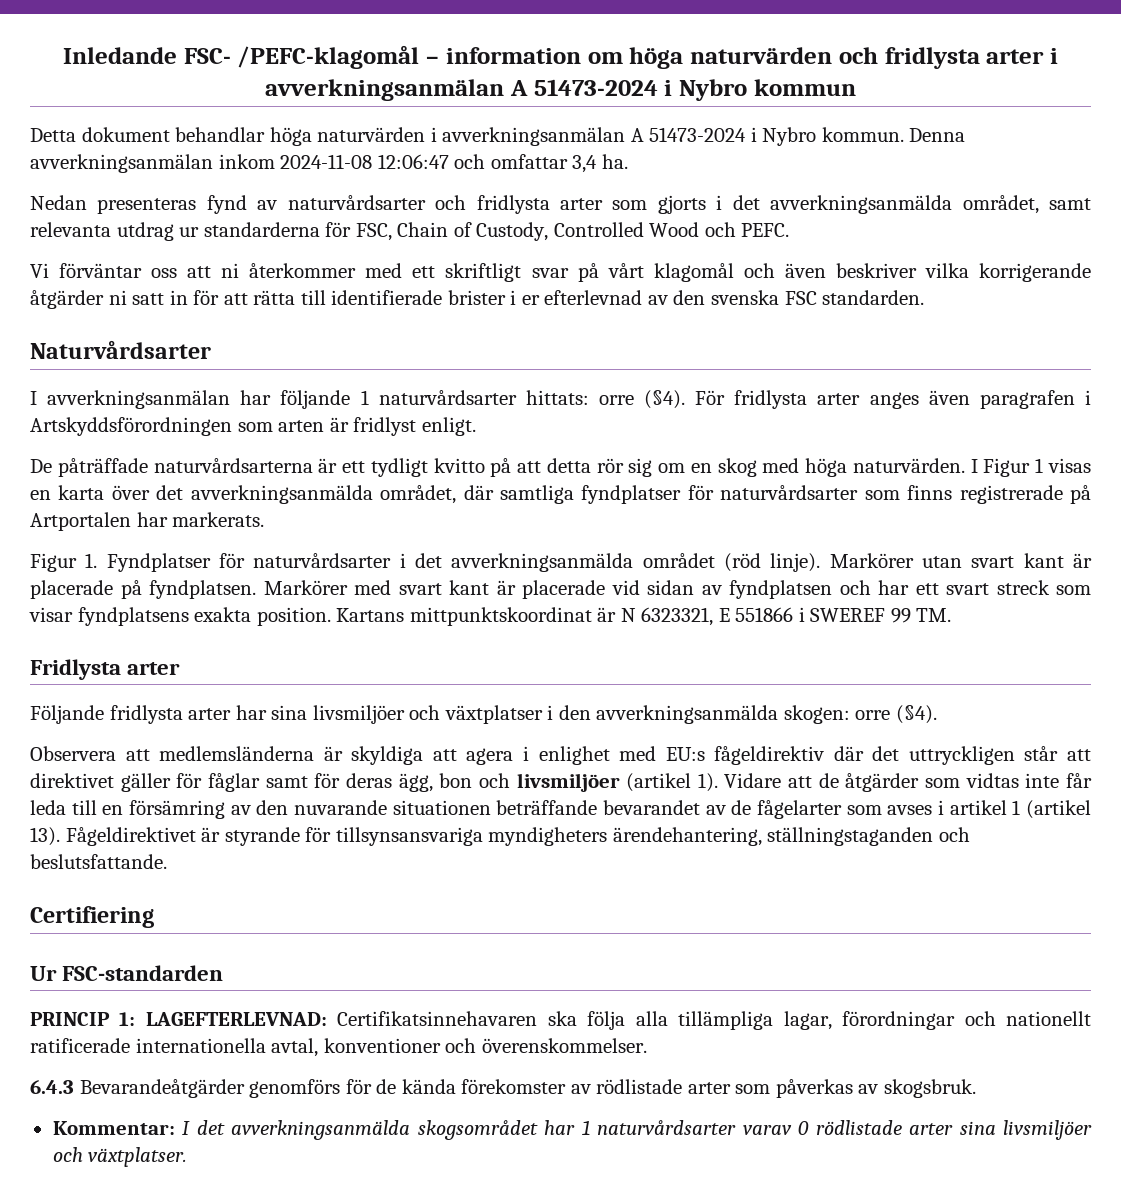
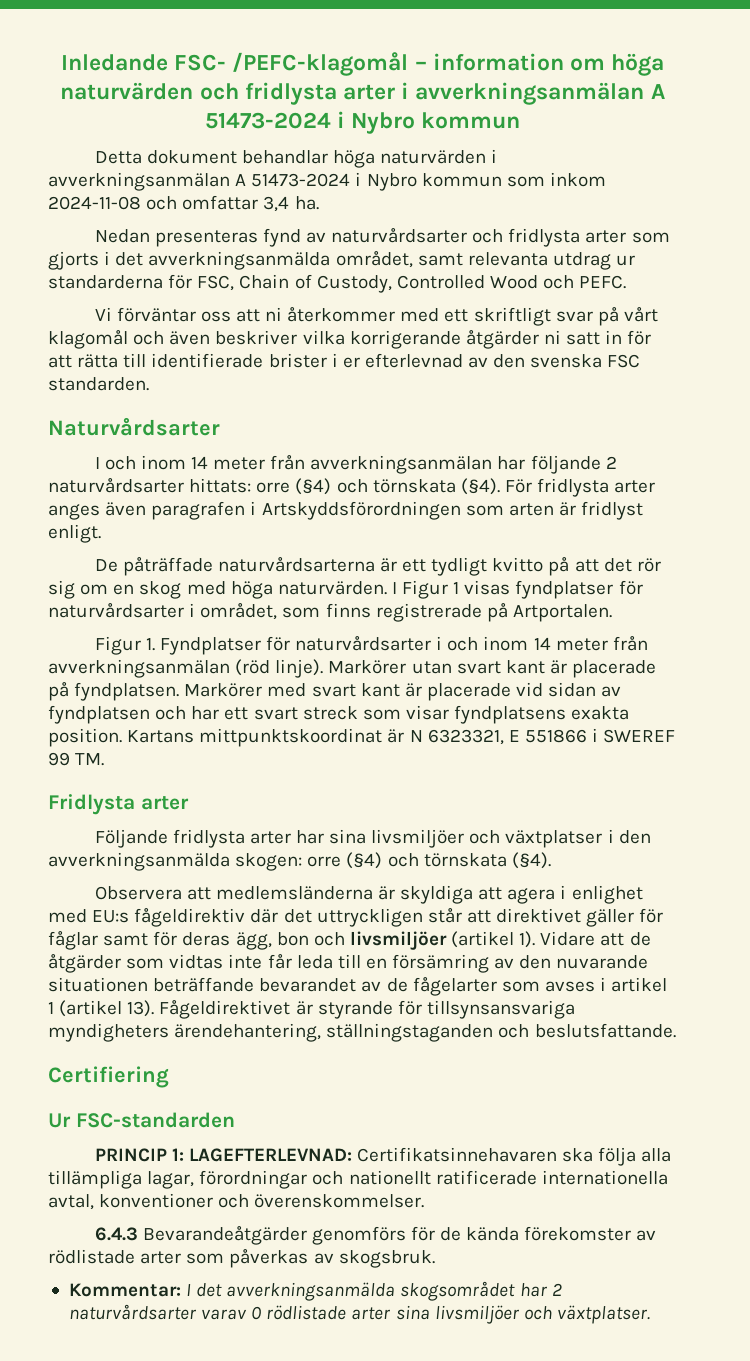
[821,127,966,142] [30,154,213,173] kommun. Denna avverkningsanmälan -> [421,173,545,187] kommun som
[377,154,449,169] 12:06:47 -> (141, 203) none
(37, 398) none -> [104,455,306,470] och inom 14 meter från
[360,390,369,405] 1 -> [605,456,617,469] 2
(634, 400) none -> [295,478,456,495] (§4) och törnskata
[546,458,591,473] detta -> [603,558,632,572] det
[30,485,574,504] en karta över det avverkningsanmälda området, där samtliga -> (511, 587) none
(859, 492) none -> [189,603,278,620] i området,
[30,512,265,531] Artportalen har markerats. -> [512,604,612,622] Artportalen.
[415,553,715,572] det avverkningsanmälda området -> [447,636,648,651] [48,659,230,678] och inom 14 meter från avverkningsanmälan
(891, 715) none -> [346,852,507,869] (§4) och törnskata
[581,1120,590,1135] 1 -> [551,1283,562,1296] 2

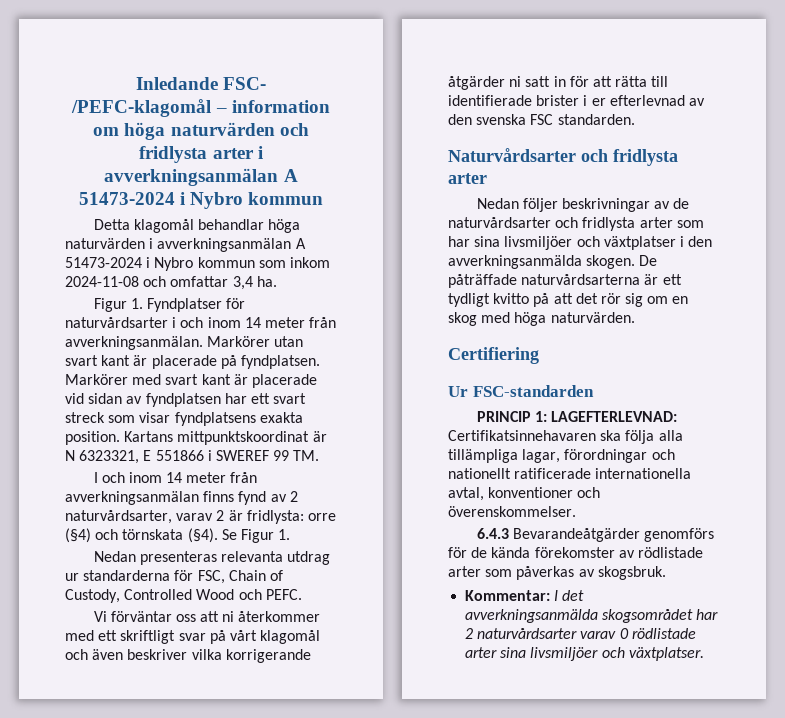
[146,150,237,164] dokument -> [133,219,194,233] klagomål
[94,228,670,247] [48,251,463,270] Nedan presenteras fynd av naturvårdsarter och fridlysta arter som gjorts i det avverkningsanmälda området, samt -> [93,298,246,312] [65,317,337,328] [65,336,304,350] [65,355,320,369] [65,374,317,388] [65,393,307,407] [65,412,303,426] [65,431,327,445] [65,450,320,464] [93,472,258,483] [65,491,298,505] [65,510,336,524] [65,528,291,543] [93,551,217,565] Figur 1. Fyndplatser för naturvårdsarter i och inom 14 meter från avverkningsanmälan. Markörer utan svart kant är placerade på fyndplatsen. Markörer med svart kant är placerade vid sidan av fyndplatsen har ett svart streck som visar fyndplatsens exakta position. Kartans mittpunktskoordinat är N 6323321, E 551866 i SWEREF 99 TM. // I och inom 14 meter från avverkningsanmälan finns fynd av 2 naturvårdsarter, varav 2 är fridlysta: orre (§4) och törnskata (§4). Se Figur 1. // Nedan presenteras
[94,455,617,474] [48,478,656,497] [48,501,644,520] [48,524,101,543] // I och inom 14 meter från avverkningsanmälan har följande 2 naturvårdsarter hittats: orre (§4) och törnskata (§4). För fridlysta arter anges även paragrafen i Artskyddsförordningen som arten är fridlyst enligt. // -> [581,149,678,166] [448,173,487,184] [476,198,690,212] [448,217,704,231] [448,236,713,250] [448,255,636,269] och fridlysta arter // Nedan följer beskrivningar av de naturvårdsarter och fridlysta arter som har sina livsmiljöer och växtplatser i den avverkningsanmälda skogen.
[391,580,643,599] [48,603,612,622] [94,636,648,655] [48,659,657,678] [48,682,622,701] [48,705,630,724] [48,728,676,747] [48,752,105,766] [48,794,189,815] [94,829,651,848] [48,852,551,871] [94,885,643,904] [48,908,664,927] [48,931,651,950] [48,954,649,973] [48,977,668,996] [48,1000,575,1019] [48,1023,676,1042] I Figur 1 visas fyndplatser för naturvårdsarter i området, som finns registrerade på Artportalen. // Figur 1. Fyndplatser för naturvårdsarter i och inom 14 meter från avverkningsanmälan (röd linje). Markörer utan svart kant är placerade på fyndplatsen. Markörer med svart kant är placerade vid sidan av fyndplatsen och har ett svart streck som visar fyndplatsens exakta position. Kartans mittpunktskoordinat är N 6323321, E 551866 i SWEREF 99 TM. // Fridlysta arter // Följande fridlysta arter har sina livsmiljöer och växtplatser i den avverkningsanmälda skogen: orre (§4) och törnskata (§4). // Observera att medlemsländerna är skyldiga att agera i enlighet med EU:s fågeldirektiv där det uttryckligen står att direktivet gäller för fåglar samt för deras ägg, bon och livsmiljöer (artikel 1). Vidare att de åtgärder som vidtas inte får leda till en försämring av den nuvarande situationen beträffande bevarandet av de fågelarter som avses i artikel 1 (artikel 13). Fågeldirektivet är styrande för tillsynsansvariga myndigheters ärendehantering, ställningstaganden och beslutsfattande. -> (635, 317) none

